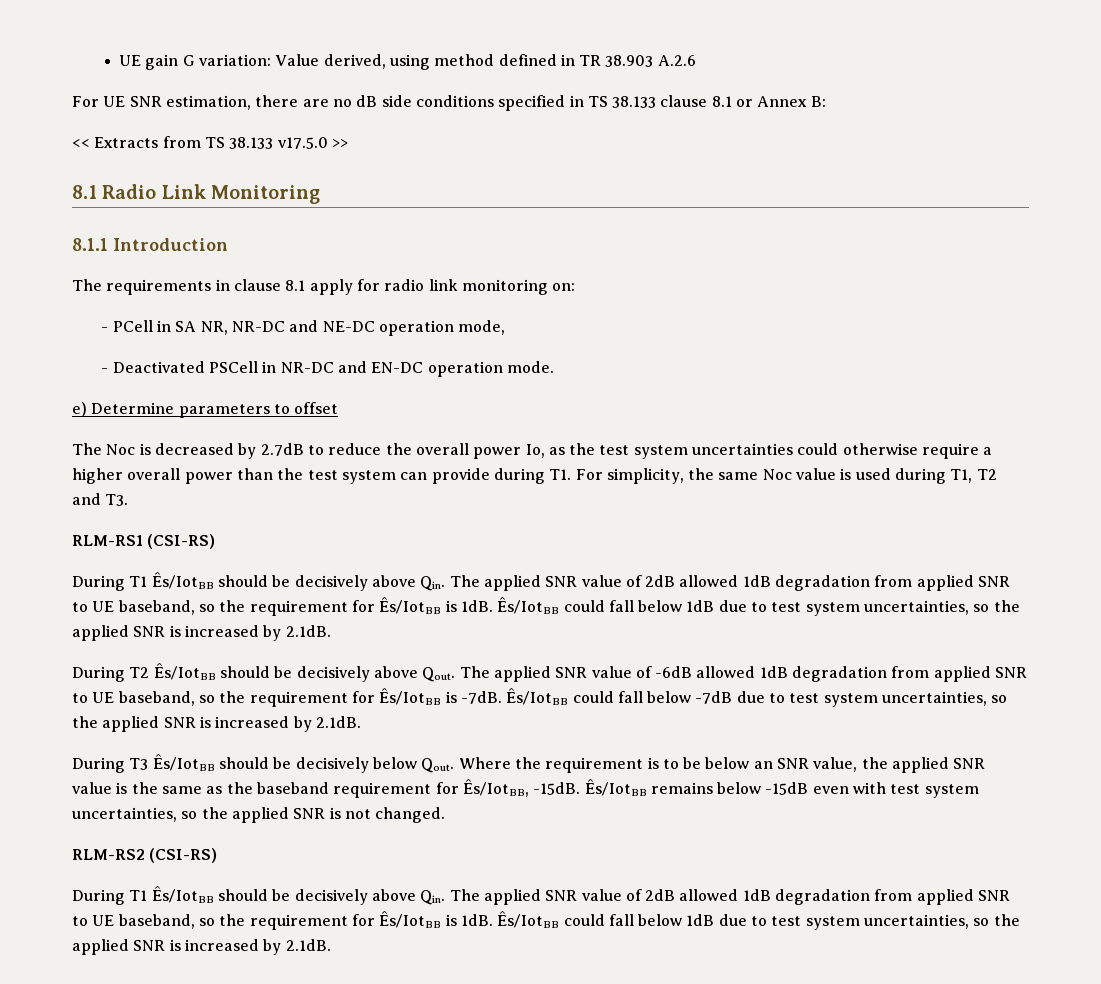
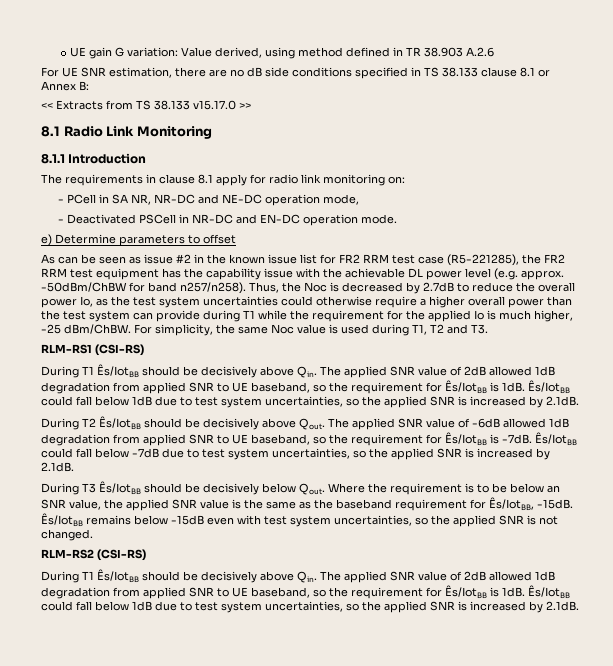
[277,137,328,149] v17.5.0 -> [193,100,236,110] v15.17.0
[72,443,102,455] The -> [41,254,565,266] [41,268,564,280] [41,282,301,294] As can be seen as issue #2 in the known issue list for FR2 RRM test case (R5-221285), the FR2 RRM test equipment has the capability issue with the achievable DL power level (e.g. approx. -50dBm/ChBW for band n257/n258). Thus, the
[549,469,572,480] T1. -> [243,310,573,322] [41,324,131,334] T1 while the requirement for the applied Io is much higher, -25 dBm/ChBW.

